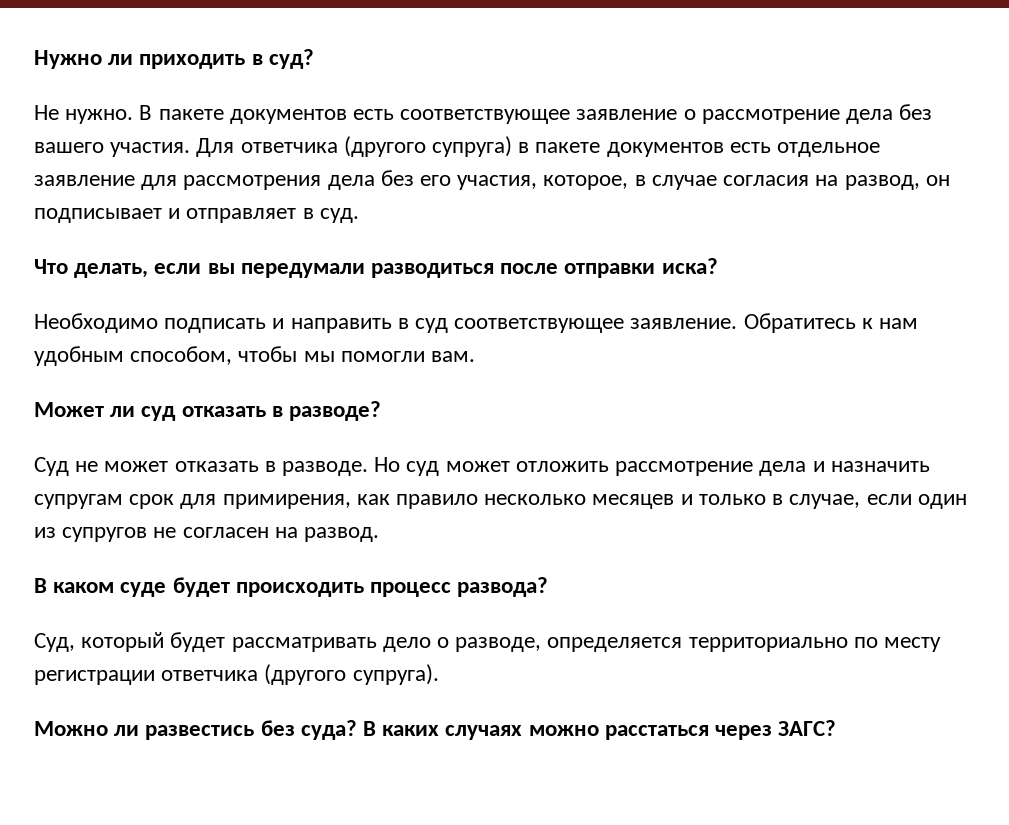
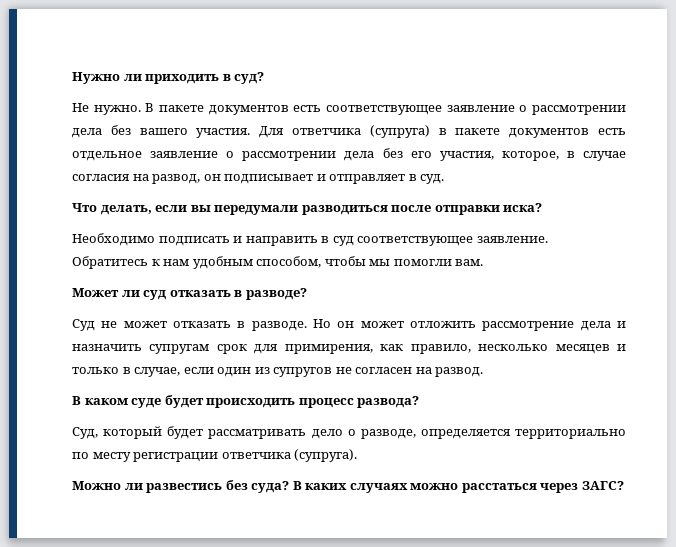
[701,109,840,124] рассмотрение -> [532,105,626,115] рассмотрении
[343,136,513,157] (другого супруга) -> [369,125,430,138] (супруга)
[141,175,322,190] для рассмотрения -> [226,151,337,161] о рассмотрении
[406,461,440,476] суд -> [337,321,355,328] он
[396,494,479,509] правило -> [410,344,471,354] правило,
[264,664,439,685] (другого супруга). -> [294,449,358,462] (супруга).

